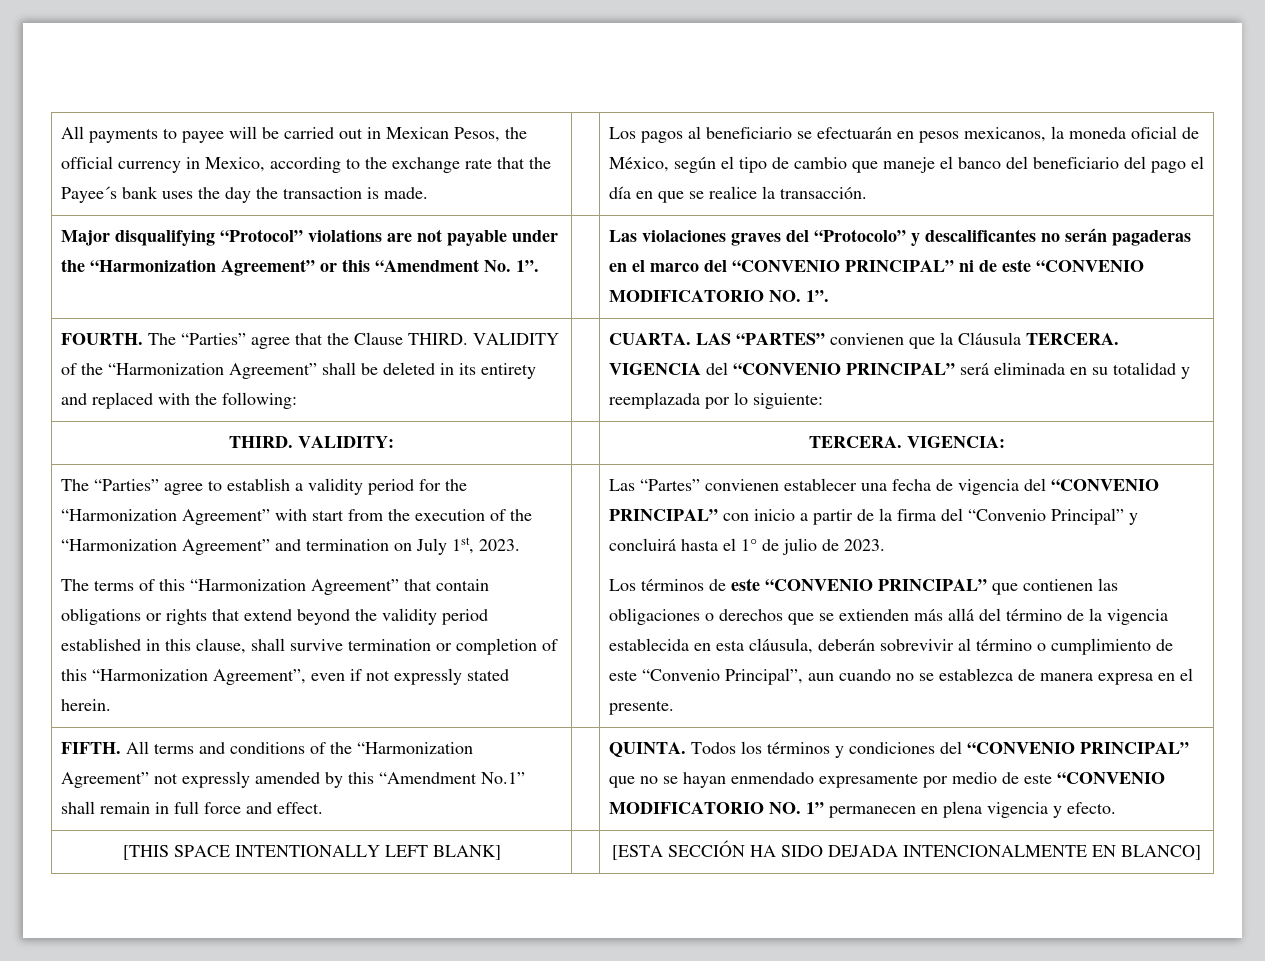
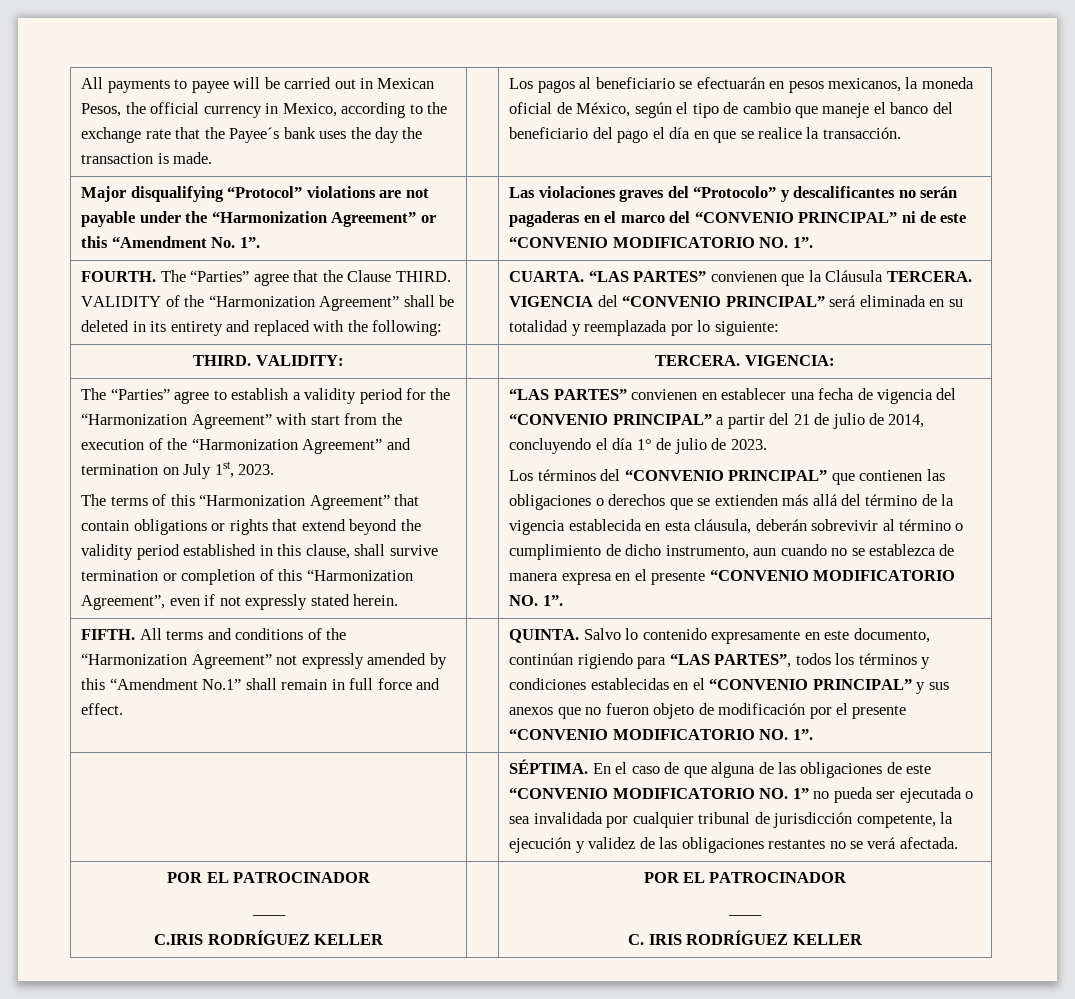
[695,333,825,345] LAS “PARTES” -> [588,270,707,282] “LAS PARTES”
[608,479,779,491] Las “Partes” convienen -> [509,388,717,400] “LAS PARTES” convienen en
[722,508,1138,525] [608,538,736,551] con inicio a partir de la firma del “Convenio Principal” y concluirá hasta el -> [716,413,925,429] [509,438,634,454] a partir del 21 de julio de 2014, concluyendo el día
[708,578,760,591] de este -> [600,469,621,481] del
[608,668,803,685] este “Convenio Principal”, -> [625,544,749,559] dicho instrumento,
[608,700,674,715] presente. -> [651,569,956,585] [509,595,563,606] presente “CONVENIO MODIFICATORIO NO. 1”.
[690,741,1189,758] [608,772,997,788] Todos los términos y condiciones del “CONVENIO PRINCIPAL” que no se hayan enmendado expresamente por medio -> [583,628,930,644] [509,653,930,669] [509,678,949,694] [509,703,907,719] [509,728,813,740] [509,759,883,778] Salvo lo contenido expresamente en este documento, continúan rigiendo para “LAS PARTES”, todos los términos y condiciones establecidas en el “CONVENIO PRINCIPAL” y sus anexos que no fueron objeto de modificación por el presente “CONVENIO MODIFICATORIO NO. 1”. // | | SÉPTIMA. En el caso de que alguna de las obligaciones
[828,801,1116,818] [122,845,501,860] [612,840,1201,860] permanecen en plena vigencia y efecto. // [THIS SPACE INTENTIONALLY LEFT BLANK] | | [ESTA SECCIÓN HA SIDO DEJADA INTENCIONALMENTE EN BLANCO] -> [813,787,973,803] [509,812,953,828] [509,837,958,853] [167,872,371,883] [251,914,286,916] [154,930,384,945] [643,872,848,883] [728,914,762,916] [628,930,863,945] no pueda ser ejecutada o sea invalidada por cualquier tribunal de jurisdicción competente, la ejecución y validez de las obligaciones restantes no se verá afectada. // POR EL PATROCINADOR // ____ // C.IRIS RODRÍGUEZ KELLER | | POR EL PATROCINADOR // ____ // C. IRIS RODRÍGUEZ KELLER

